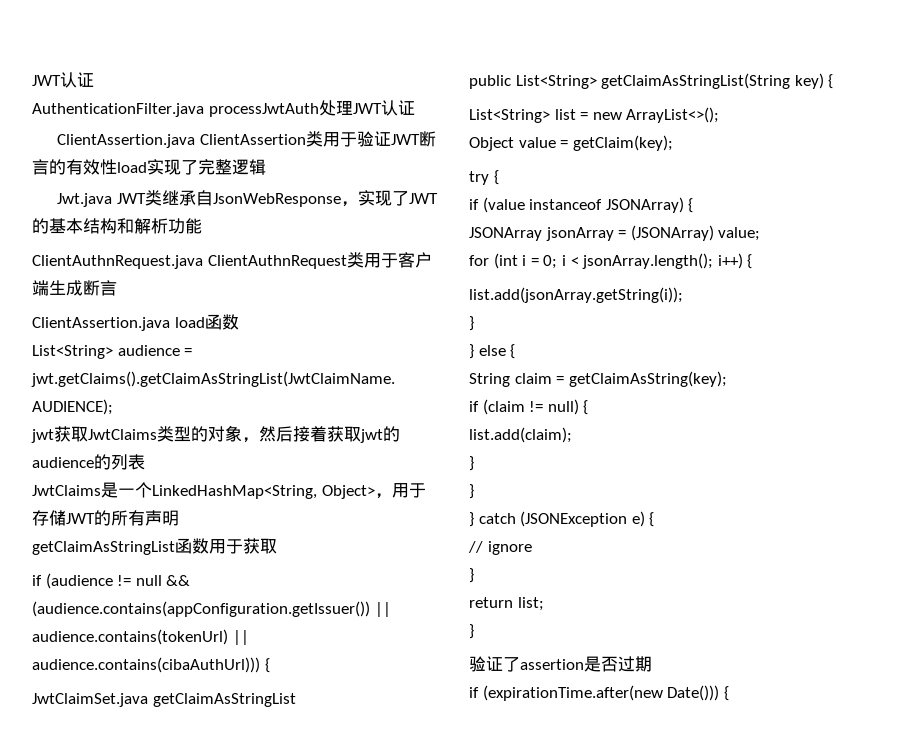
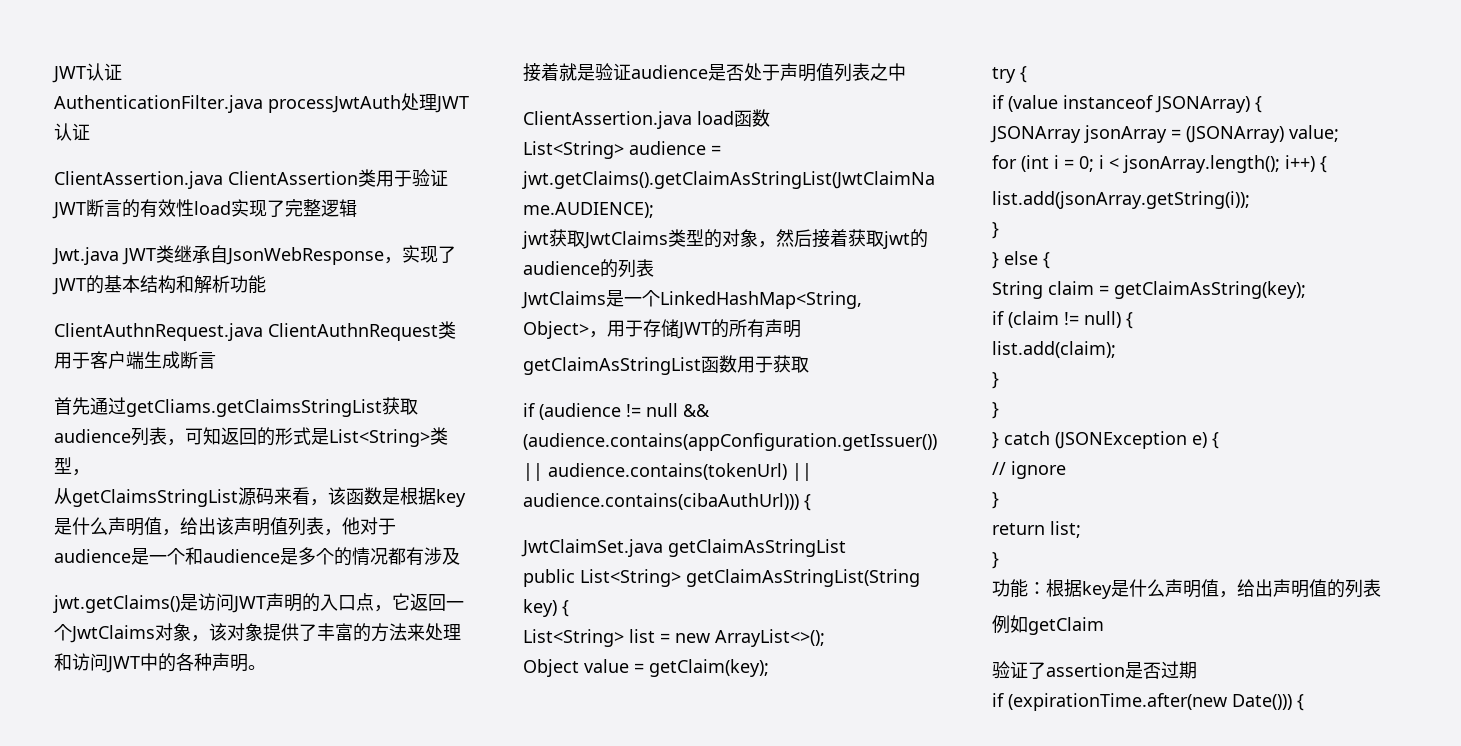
(117, 288) none -> [54,397,418,417] [54,427,448,447] [54,457,90,476] [54,487,466,507] [54,517,396,536] [54,547,460,566] [53,593,464,613] [54,623,461,643] [54,653,266,673] [523,63,906,82] // 首先通过getCliams.getClaimsStringList获取audience列表，可知返回的形式是List<String>类型， // 从getClaimsStringList源码来看，该函数是根据key是什么声明值，给出该声明值列表，他对于audience是一个和audience是多个的情况都有涉及 // jwt.getClaims()是访问JWT声明的入口点，它返回一个JwtClaims对象，该对象提供了丰富的方法来处理和访问JWT中的各种声明。 // 接着就是验证audience是否处于声明值列表之中
(474, 631) none -> [992,579,1381,599] [992,615,1104,635] // 功能：根据key是什么声明值，给出声明值的列表 // 例如getClaim

